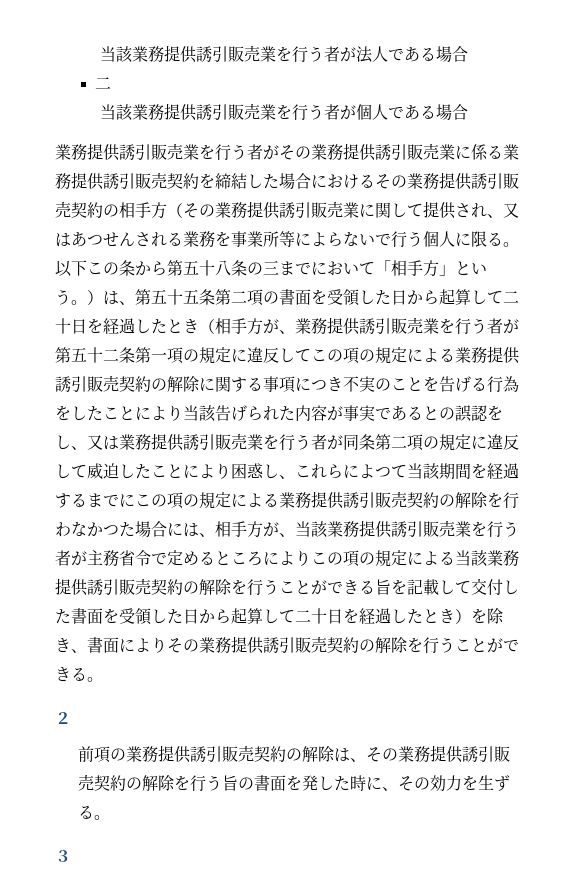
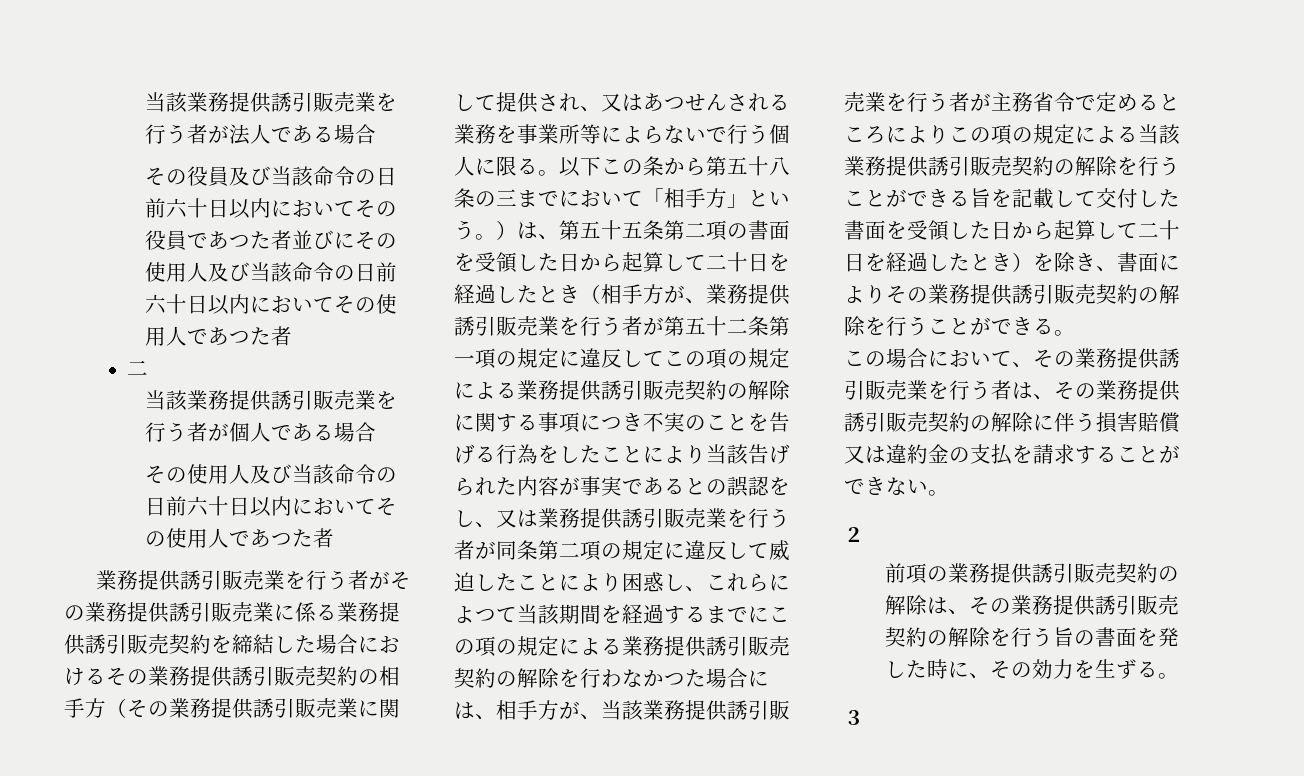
(469, 54) none -> [145,166,398,187] [145,198,398,219] [145,230,398,250] [145,262,398,283] [145,294,398,315] [145,326,293,346] // その役員及び当該命令の日前六十日以内においてその役員であつた者並びにその使用人及び当該命令の日前六十日以内においてその使用人であつた者
(469, 112) none -> [145,464,398,485] [145,496,398,517] [145,528,335,548] // その使用人及び当該命令の日前六十日以内においてその使用人であつた者
(103, 679) none -> [844,348,1180,369] [844,380,1180,401] [844,412,1181,433] [844,444,1180,465] [844,477,949,496] // この場合において、その業務提供誘引販売業を行う者は、その業務提供誘引販売契約の解除に伴う損害賠償又は違約金の支払を請求することができない。

